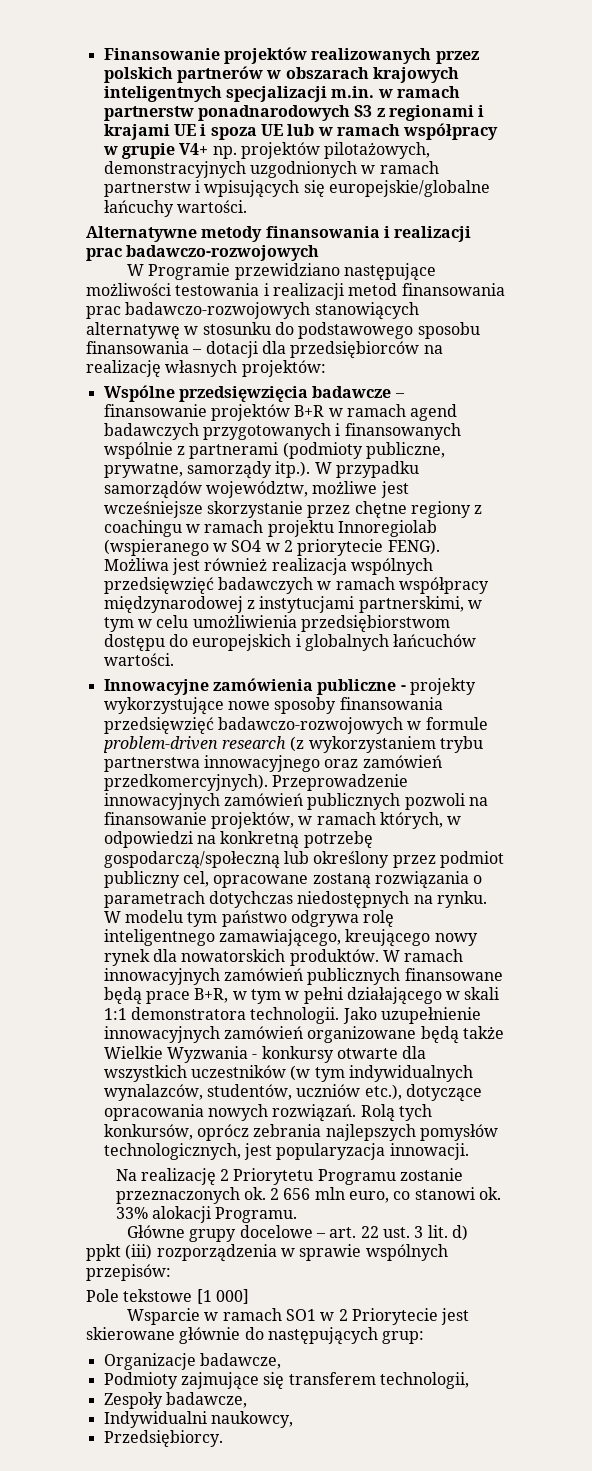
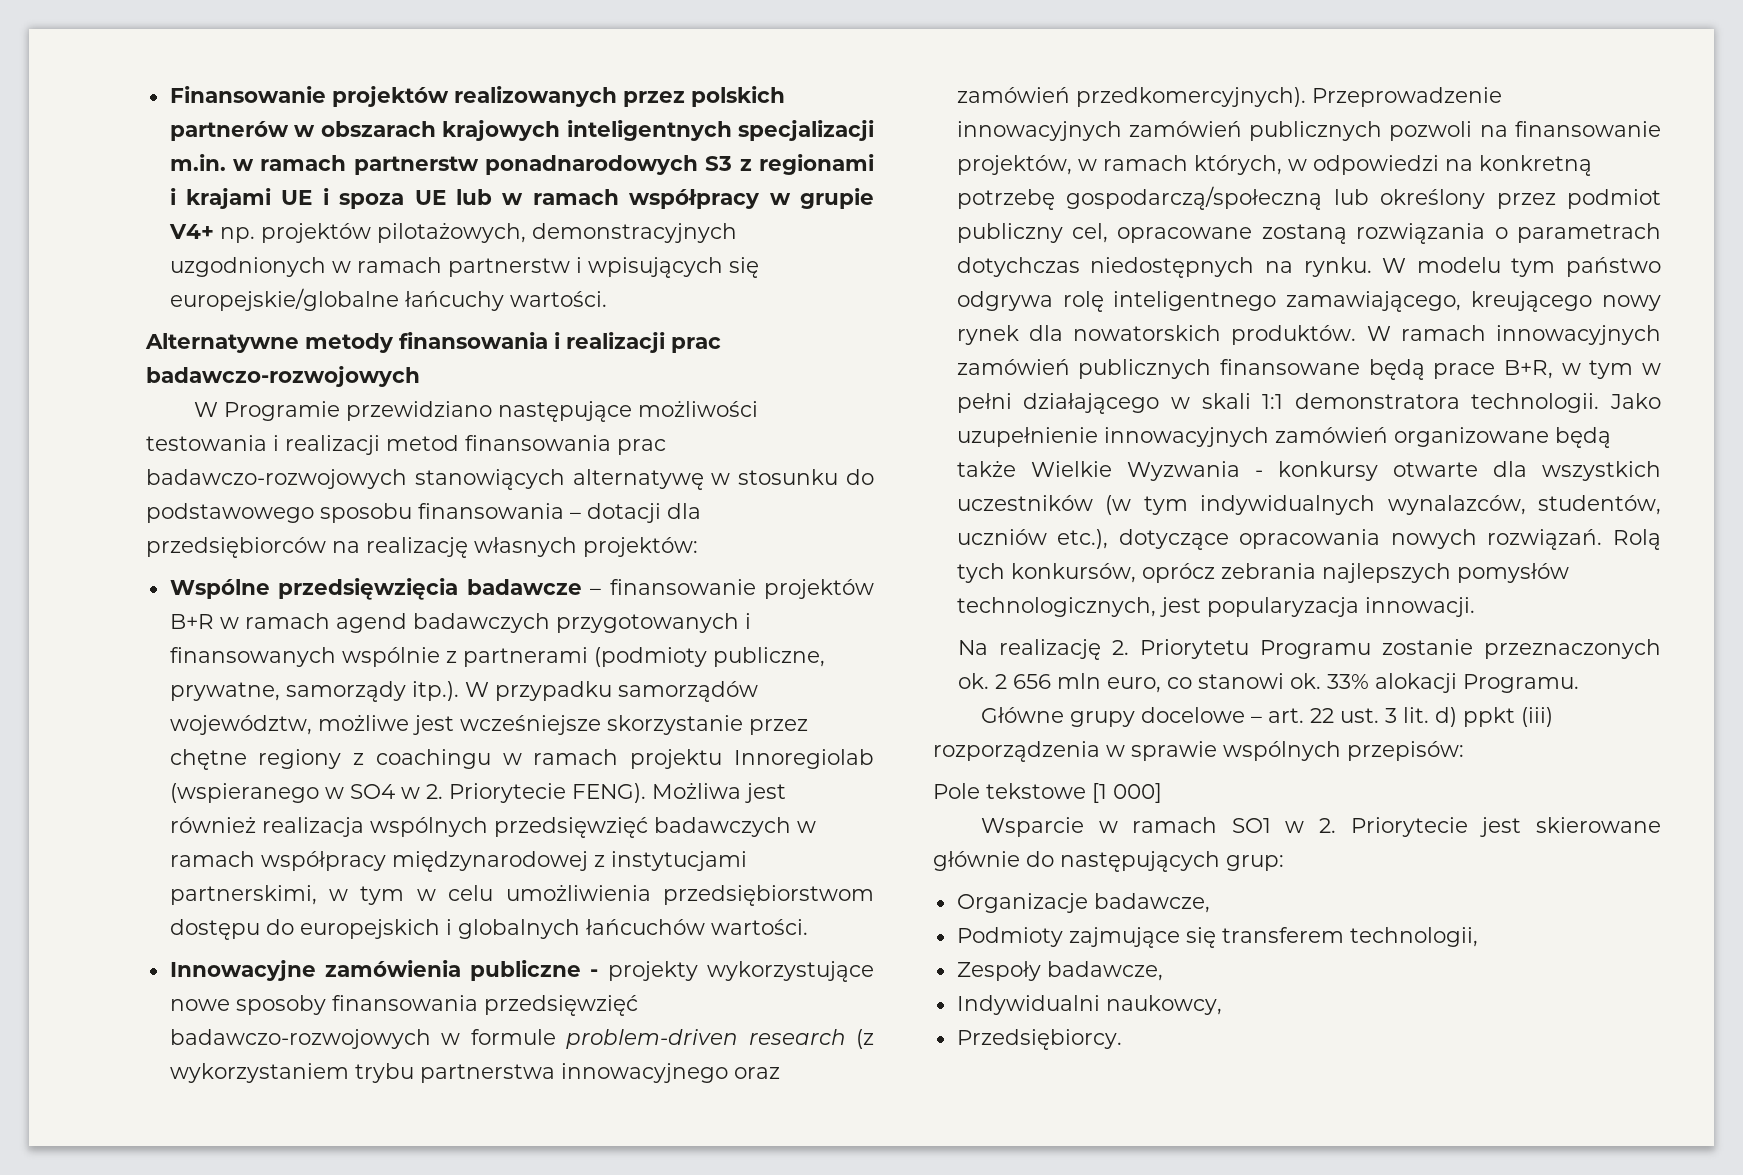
[283,539,384,556] 2 priorytecie -> [425,783,566,803] 2. Priorytecie
[220,1169,230,1181] 2 -> [1111,640,1129,655] 2.
[338,1309,348,1321] 2 -> [1319,818,1337,833] 2.

